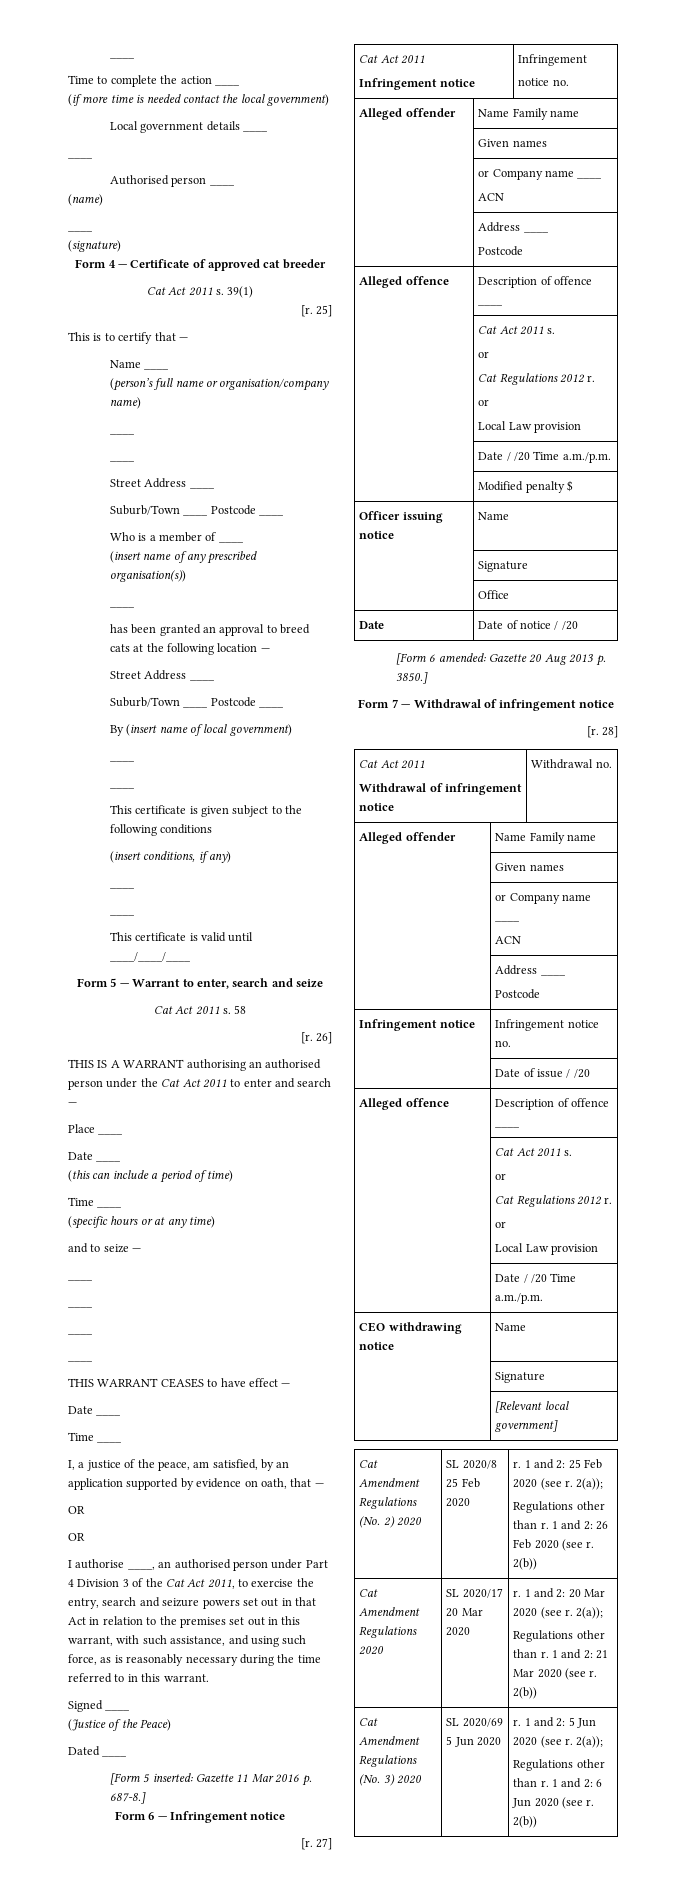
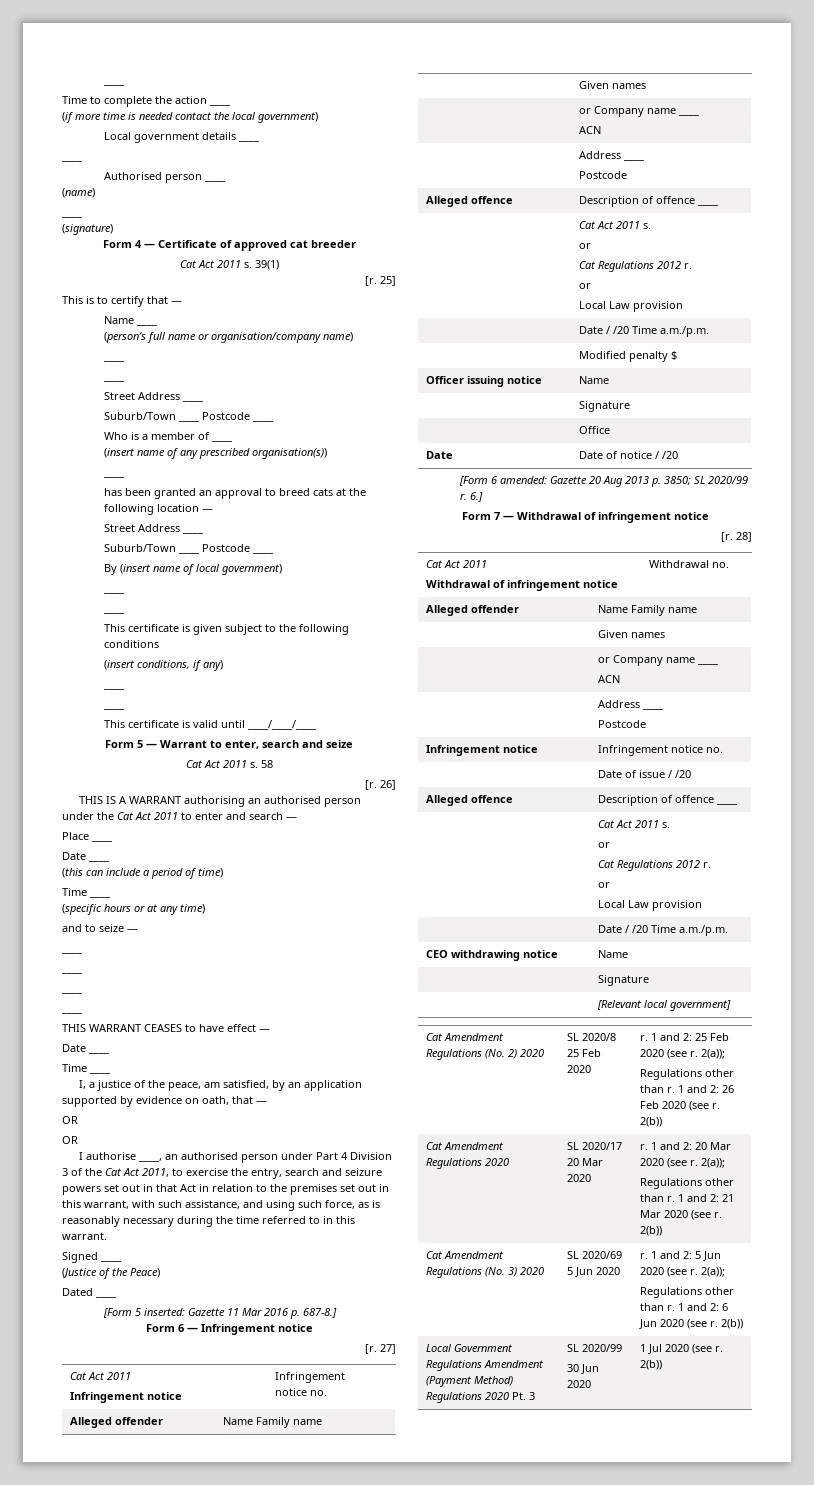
[395,672,428,684] 3850.] -> [663,476,748,486] [459,492,483,502] 3850; SL 2020/99 r. 6.]
(538, 1822) none -> [426,1344,513,1352] [426,1360,544,1371] [426,1376,514,1387] [426,1392,536,1403] [567,1344,623,1352] [567,1364,600,1374] [567,1380,592,1388] [640,1344,724,1354] [640,1360,663,1370] // Local Government Regulations Amendment (Payment Method) Regulations 2020 Pt. 3 | SL 2020/99 // 30 Jun 2020 | 1 Jul 2020 (see r. 2(b))

